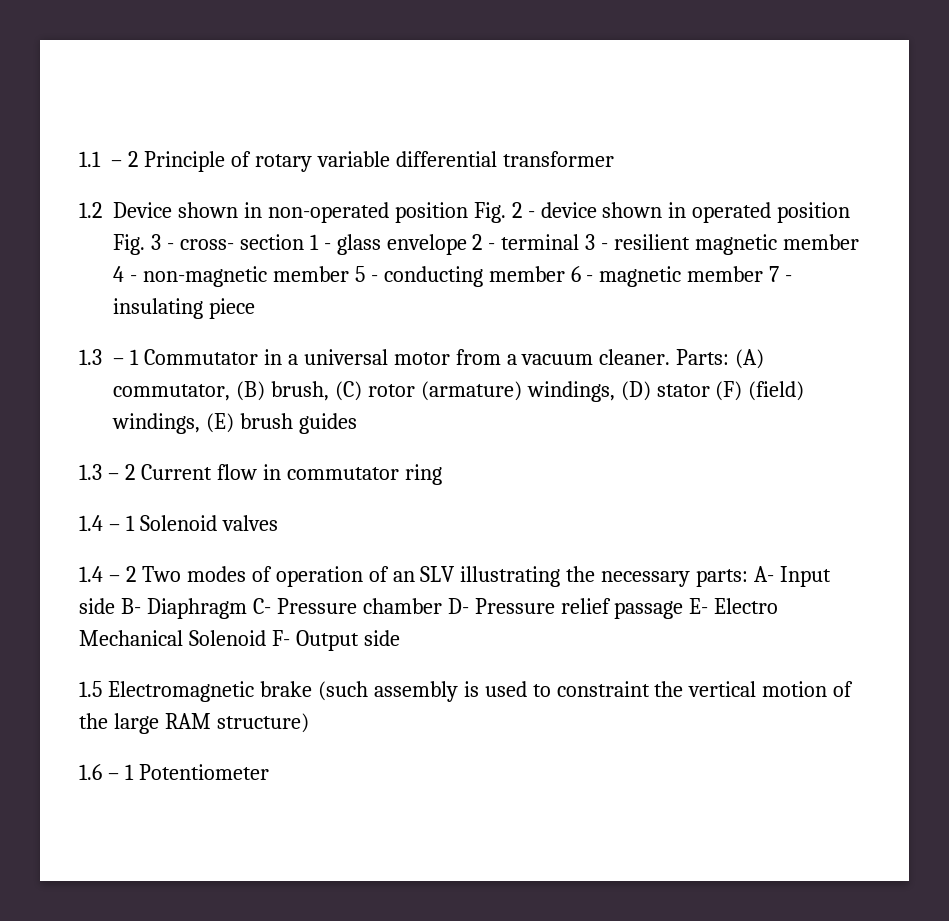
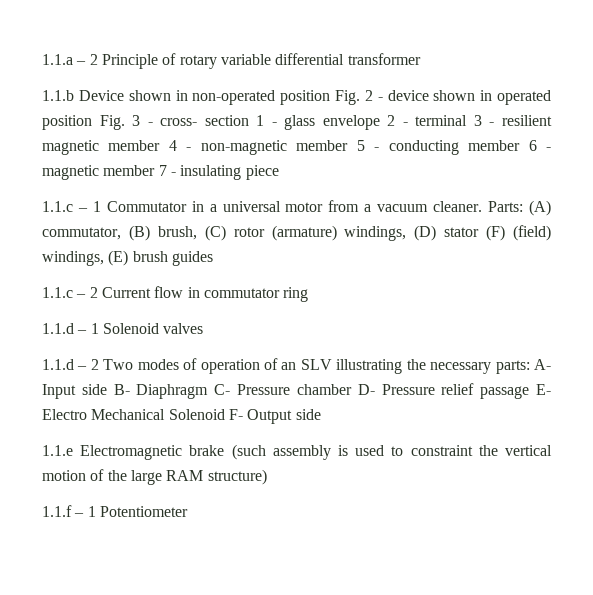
[79,151,101,167] 1.1 -> [42,54,73,65] 1.1.a
[79,202,102,218] 1.2 -> [42,90,74,101] 1.1.b
[79,349,102,365] 1.3 -> [42,201,73,212] 1.1.c
[79,464,102,480] 1.3 -> [42,287,73,298] 1.1.c
[79,515,103,531] 1.4 -> [42,323,74,334] 1.1.d
[79,566,103,582] 1.4 -> [42,359,74,370] 1.1.d
[79,681,102,697] 1.5 -> [42,445,73,456] 1.1.e
[79,764,102,780] 1.6 -> [42,505,72,517] 1.1.f

